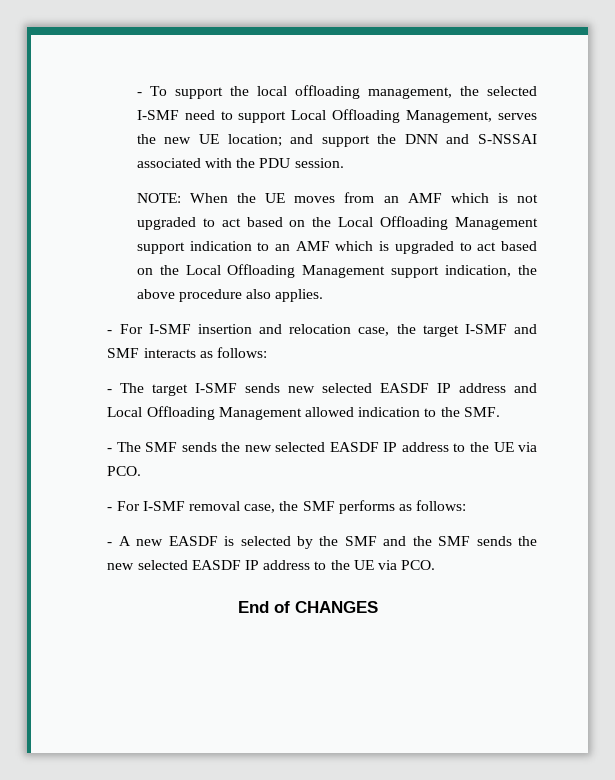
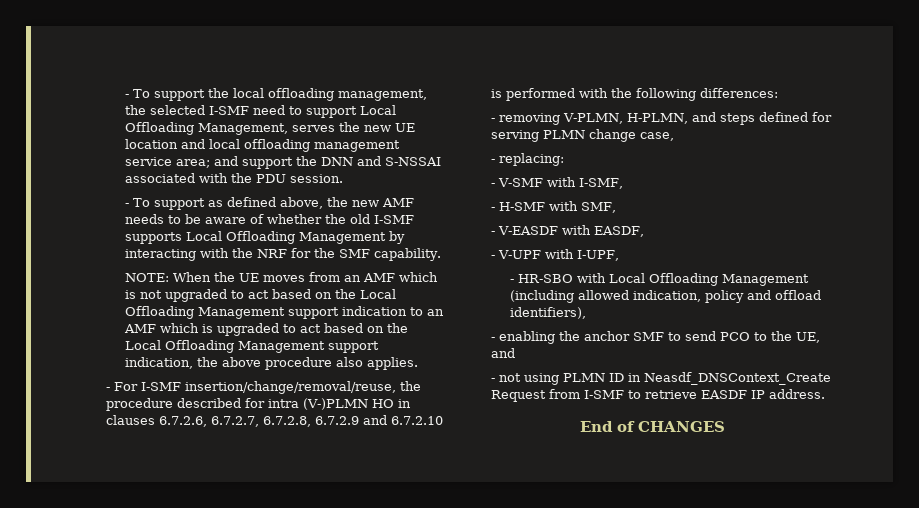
[227,134,282,147] location; -> [125,139,401,152] [125,157,211,168] location and local offloading management service area;
(344, 163) none -> [125,197,415,210] [125,214,415,224] [125,231,406,244] [125,248,442,261] // - To support as defined above, the new AMF needs to be aware of whether the old I-SMF supports Local Offloading Management by interacting with the NRF for the SMF capability.
[197,324,537,337] [107,347,267,358] [107,383,537,396] [107,406,500,420] [107,442,537,452] [107,466,142,476] [107,500,467,514] [107,536,537,549] [107,560,436,570] insertion and relocation case, the target I-SMF and SMF interacts as follows: // - The target I-SMF sends new selected EASDF IP address and Local Offloading Management allowed indication to the SMF. // - The SMF sends the new selected EASDF IP address to the UE via PCO. // - For I-SMF removal case, the SMF performs as follows: // - A new EASDF is selected by the SMF and the SMF sends the new selected EASDF IP address to the UE via PCO. -> [184,381,421,394] [105,398,411,411] [105,415,443,427] [490,88,778,101] [490,112,832,125] [490,129,674,142] [490,153,564,166] [490,177,623,189] [490,201,616,213] [490,225,644,237] [490,249,619,261] [510,273,810,286] [510,290,822,303] [510,307,587,319] [490,331,820,344] [490,348,515,358] [490,372,831,385] [490,389,825,402] insertion/change/removal/reuse, the procedure described for intra (V-)PLMN HO in clauses 6.7.2.6, 6.7.2.7, 6.7.2.8, 6.7.2.9 and 6.7.2.10 is performed with the following differences: // - removing V-PLMN, H-PLMN, and steps defined for serving PLMN change case, // - replacing: // - V-SMF with I-SMF, // - H-SMF with SMF, // - V-EASDF with EASDF, // - V-UPF with I-UPF, // - HR-SBO with Local Offloading Management (including allowed indication, policy and offload identifiers), // - enabling the anchor SMF to send PCO to the UE, and // - not using PLMN ID in Neasdf_DNSContext_Create Request from I-SMF to retrieve EASDF IP address.

